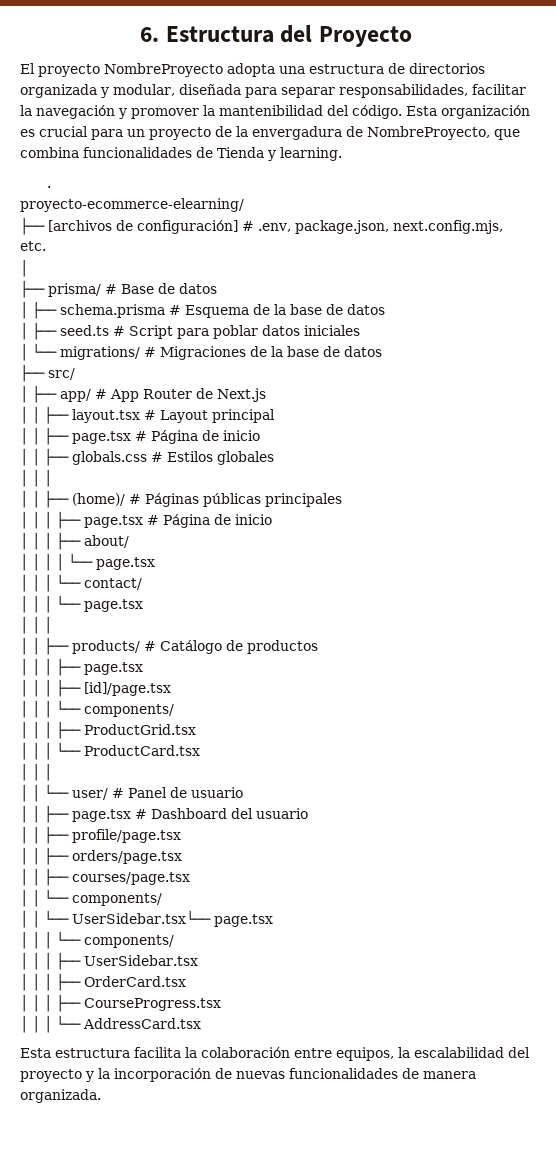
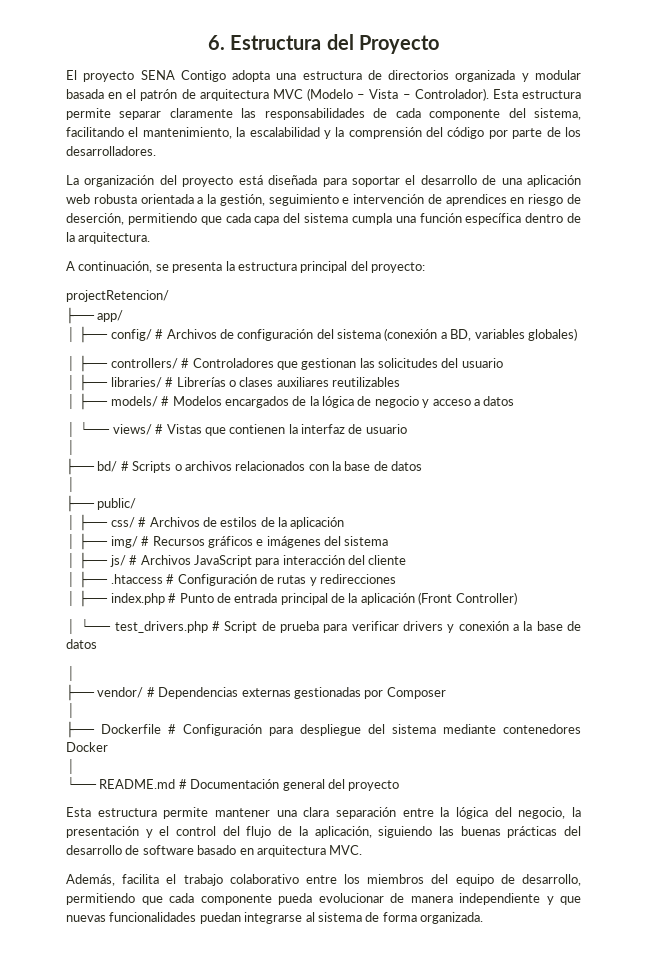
[104,63,223,77] NombreProyecto -> [140,70,226,82] SENA Contigo
[113,84,526,98] [20,105,530,119] [20,126,520,140] [20,147,342,161] [46,186,51,188] [20,198,244,212] [20,217,503,235] [20,241,46,251] [20,259,28,277] [20,280,217,298] [20,301,385,319] [20,322,360,340] [20,343,382,361] [20,364,75,382] [20,385,266,403] [20,406,275,424] [20,427,260,445] [20,448,274,466] [20,469,52,487] [20,490,342,508] [20,511,272,529] [20,532,129,550] [20,553,155,571] [20,574,142,592] [20,595,143,613] [20,616,52,634] [20,637,318,655] [20,658,143,676] [20,679,171,697] [20,700,174,718] [20,721,196,739] [20,742,200,760] [20,763,52,781] [20,784,243,802] [20,805,308,823] [20,826,181,844] [20,847,182,865] [20,868,190,886] [20,889,162,907] [20,910,273,928] [20,931,174,949] [20,952,198,970] [20,973,186,991] [20,994,221,1012] [20,1015,201,1033] [20,1047,530,1061] [20,1068,476,1082] modular, diseñada para separar responsabilidades, facilitar la navegación y promover la mantenibilidad del código. Esta organización es crucial para un proyecto de la envergadura de NombreProyecto, que combina funcionalidades de Tienda y learning. // . // proyecto-ecommerce-elearning/ // ├── [archivos de configuración] # .env, package.json, next.config.mjs, etc. // │ // ├── prisma/ # Base de datos // │ ├── schema.prisma # Esquema de la base de datos // │ ├── seed.ts # Script para poblar datos iniciales // │ └── migrations/ # Migraciones de la base de datos // ├── src/ // │ ├── app/ # App Router de Next.js // │ │ ├── layout.tsx # Layout principal // │ │ ├── page.tsx # Página de inicio // │ │ ├── globals.css # Estilos globales // │ │ │ // │ │ ├── (home)/ # Páginas públicas principales // │ │ │ ├── page.tsx # Página de inicio // │ │ │ ├── about/ // │ │ │ │ └── page.tsx // │ │ │ └── contact/ // │ │ │ └── page.tsx // │ │ │ // │ │ ├── products/ # Catálogo de productos // │ │ │ ├── page.tsx // │ │ │ ├── [id]/page.tsx // │ │ │ └── components/ // │ │ │ ├── ProductGrid.tsx // │ │ │ └── ProductCard.tsx // │ │ │ // │ │ └── user/ # Panel de usuario // │ │ ├── page.tsx # Dashboard del usuario // │ │ ├── profile/page.tsx // │ │ ├── orders/page.tsx // │ │ ├── courses/page.tsx // │ │ └── components/ // │ │ └── UserSidebar.tsx└── page.tsx // │ │ │ └── components/ // │ │ │ ├── UserSidebar.tsx // │ │ │ ├── OrderCard.tsx // │ │ │ ├── CourseProgress.tsx // │ │ │ └── AddressCard.tsx // Esta estructura facilita la colaboración entre equipos, la escalabilidad del proyecto y la incorporación de nuevas funcionalidades de manera -> [535,70,581,80] [66,88,581,101] [66,108,582,120] [66,127,581,139] [66,146,156,156] [66,175,582,187] [66,194,581,206] [66,213,581,225] [66,232,151,244] [66,261,425,273] [66,290,169,302] [66,307,124,324] [66,326,577,343] [66,355,503,372] [66,374,400,391] [66,393,515,410] [66,422,407,437] [66,440,76,455] [66,458,423,475] [66,477,76,492] [66,495,137,512] [66,514,345,531] [66,533,389,550] [66,552,407,569] [66,571,396,588] [66,590,517,607] [66,619,581,634] [66,639,97,649] [66,666,76,681] [66,684,446,701] [66,703,76,718] [66,721,581,738] [66,742,108,752] [66,759,76,774] [66,777,400,791] [66,807,581,819] [66,826,581,838] [66,845,363,857] [66,874,581,886] [66,893,581,905] [66,912,417,924] modular basada en el patrón de arquitectura MVC (Modelo – Vista – Controlador). Esta estructura permite separar claramente las responsabilidades de cada componente del sistema, facilitando el mantenimiento, la escalabilidad y la comprensión del código por parte de los desarrolladores. // La organización del proyecto está diseñada para soportar el desarrollo de una aplicación web robusta orientada a la gestión, seguimiento e intervención de aprendices en riesgo de deserción, permitiendo que cada capa del sistema cumpla una función específica dentro de la arquitectura. // A continuación, se presenta la estructura principal del proyecto: // projectRetencion/ // ├── app/ // │ ├── config/ # Archivos de configuración del sistema (conexión a BD, variables globales) // │ ├── controllers/ # Controladores que gestionan las solicitudes del usuario // │ ├── libraries/ # Librerías o clases auxiliares reutilizables // │ ├── models/ # Modelos encargados de la lógica de negocio y acceso a datos // │ └── views/ # Vistas que contienen la interfaz de usuario // │ // ├── bd/ # Scripts o archivos relacionados con la base de datos // │ // ├── public/ // │ ├── css/ # Archivos de estilos de la aplicación // │ ├── img/ # Recursos gráficos e imágenes del sistema // │ ├── js/ # Archivos JavaScript para interacción del cliente // │ ├── .htaccess # Configuración de rutas y redirecciones // │ ├── index.php # Punto de entrada principal de la aplicación (Front Controller) // │ └── test_drivers.php # Script de prueba para verificar drivers y conexión a la base de datos // │ // ├── vendor/ # Dependencias externas gestionadas por Composer // │ // ├── Dockerfile # Configuración para despliegue del sistema mediante contenedores Docker // │ // └── README.md # Documentación general del proyecto // Esta estructura permite mantener una clara separación entre la lógica del negocio, la presentación y el control del flujo de la aplicación, siguiendo las buenas prácticas del desarrollo de software basado en arquitectura MVC. // Además, facilita el trabajo colaborativo entre los miembros del equipo de desarrollo, permitiendo que cada componente pueda evolucionar de manera independiente y que nuevas funcionalidades puedan integrarse al sistema de forma

